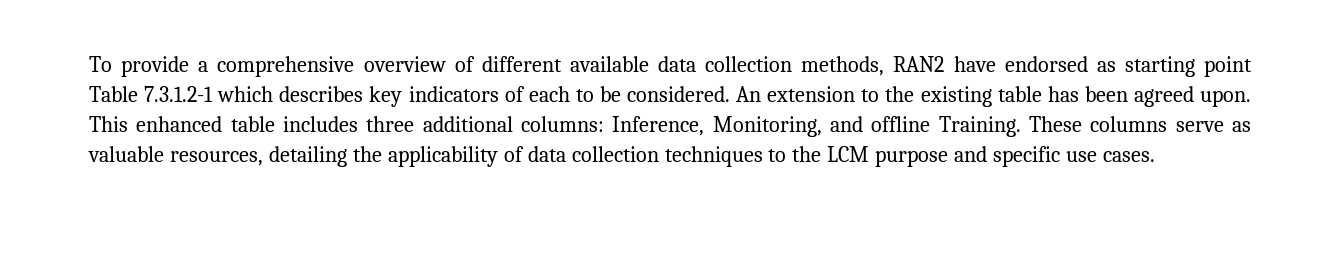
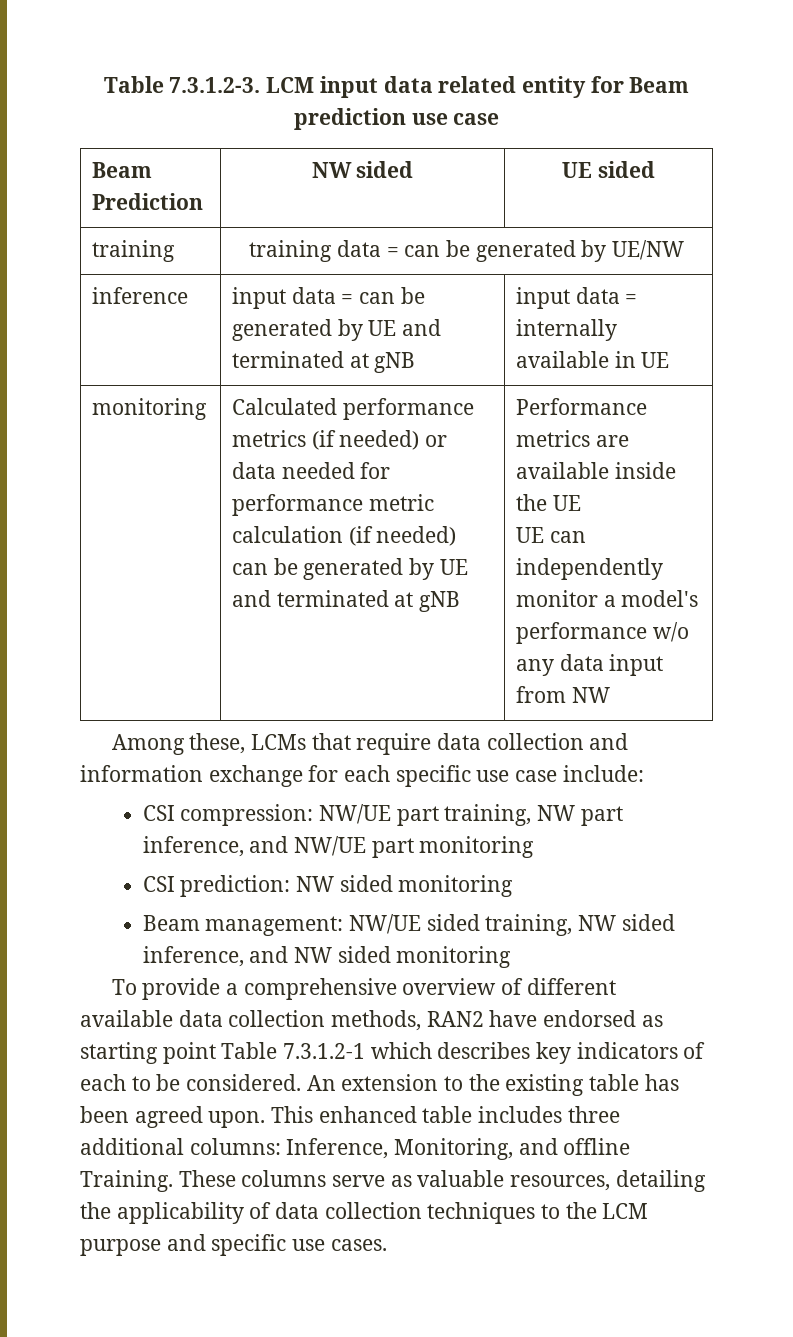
(89, 64) none -> [103,76,690,98] [293,108,500,130] [91,162,152,178] [91,193,203,210] [311,161,414,178] [562,161,655,178] [91,240,175,262] [249,240,684,262] [91,287,188,304] [231,287,425,309] [231,319,441,341] [231,351,416,373] [515,287,638,309] [515,319,617,341] [515,351,670,368] [91,398,207,420] [231,398,474,420] [231,430,447,450] [231,462,391,479] [231,494,434,516] [231,526,457,546] [231,558,468,580] [231,590,460,612] [515,398,647,415] [515,430,629,447] [515,462,676,479] [515,494,581,511] [515,527,586,543] [515,558,663,580] [515,590,699,607] [515,622,689,644] [515,654,664,676] [515,686,610,703] [111,733,629,755] [80,765,644,787] [142,804,623,826] [142,836,535,858] [142,875,514,897] [142,914,675,936] [142,946,512,968] Table 7.3.1.2-3. LCM input data related entity for Beam prediction use case // Beam Prediction | NW sided | UE sided // training | training data = can be generated by UE/NW // inference | input data = can be generated by UE and terminated at gNB | input data = internally available in UE // monitoring | Calculated performance metrics (if needed) or data needed for performance metric calculation (if needed) can be generated by UE and terminated at gNB | Performance metrics are available inside the UE // UE can independently monitor a model's performance w/o any data input from NW // Among these, LCMs that require data collection and information exchange for each specific use case include: // CSI compression: NW/UE part training, NW part inference, and NW/UE part monitoring // CSI prediction: NW sided monitoring // Beam management: NW/UE sided training, NW sided inference, and NW sided monitoring //

